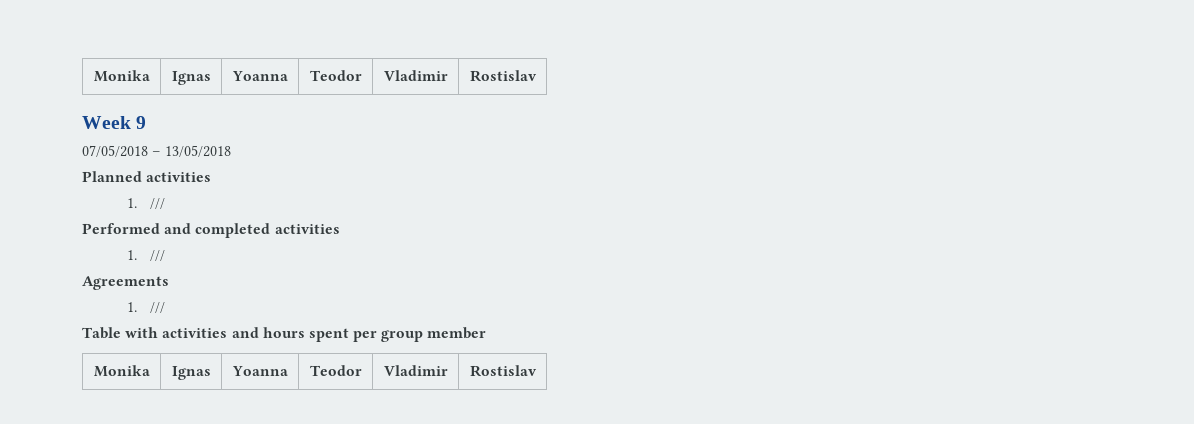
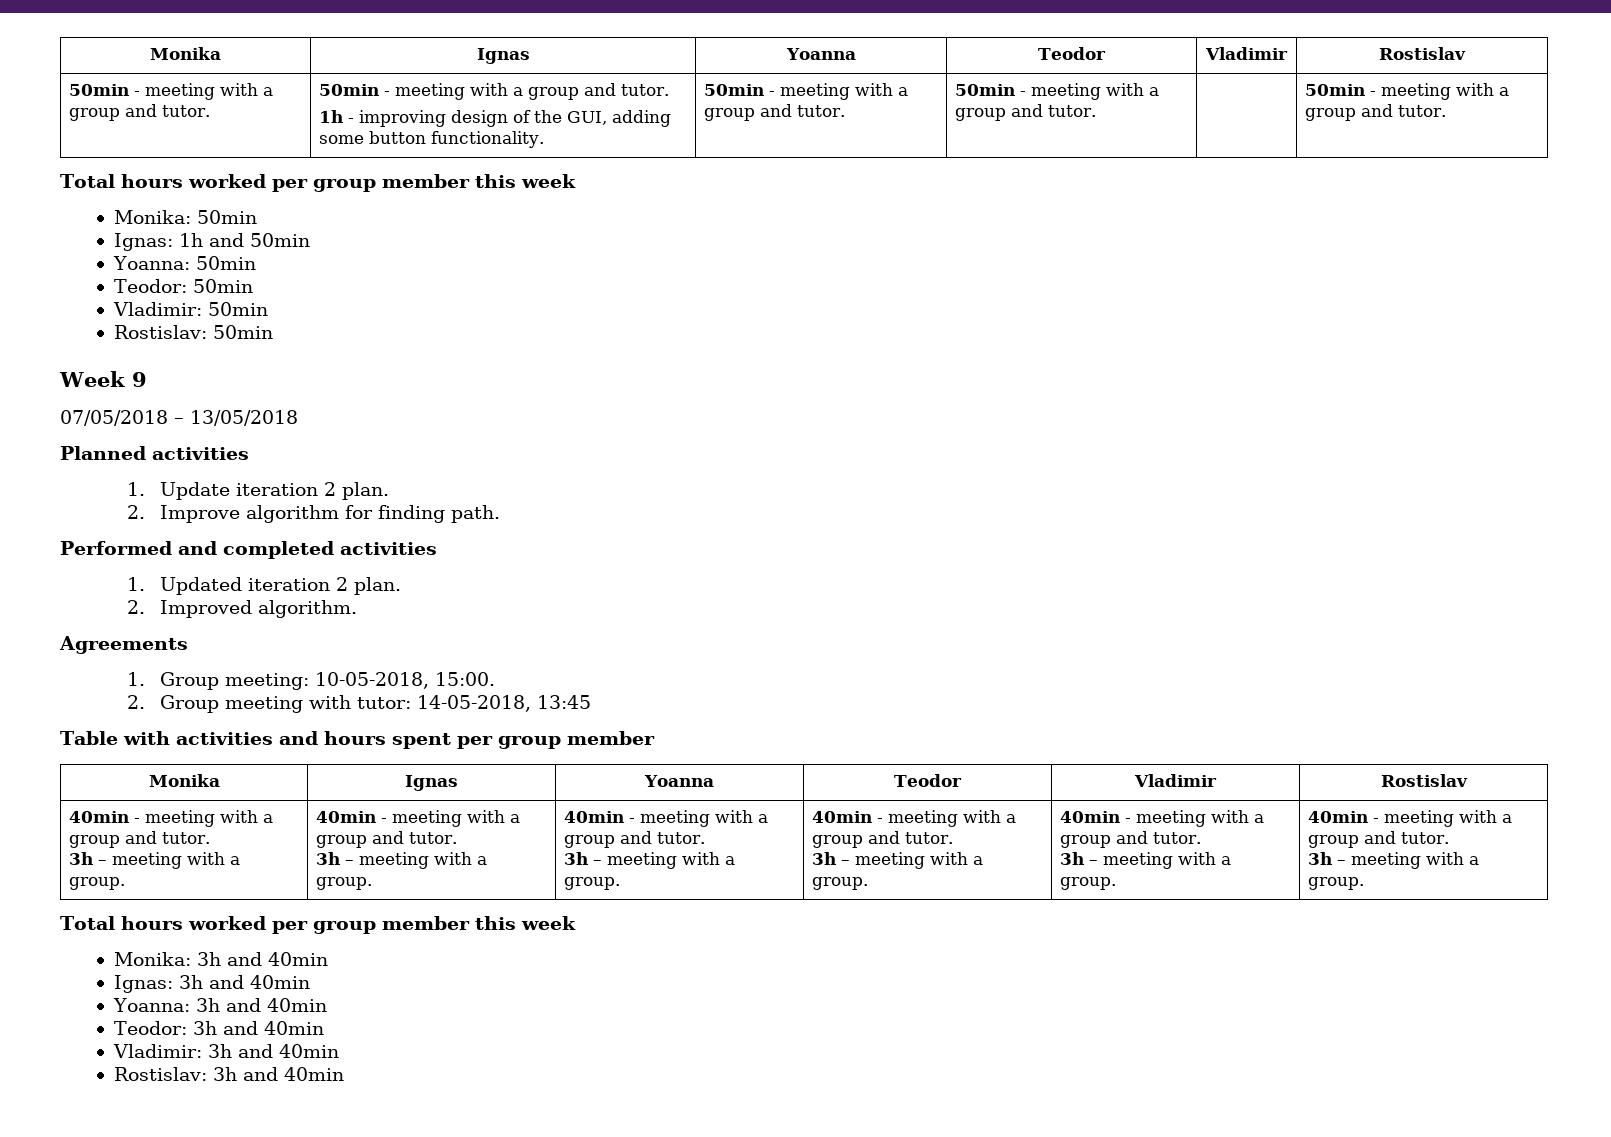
[93,70,150,82] [171,71,211,85] [231,71,288,81] [309,70,362,81] [383,70,448,81] [469,70,537,82] Monika | Ignas | Yoanna | Teodor | Vladimir | Rostislav -> [150,47,221,60] [476,48,530,64] [785,48,856,60] [1038,47,1107,60] [1205,47,1288,60] [1379,47,1466,60] [69,83,274,100] [69,104,211,121] [319,83,670,100] [319,110,672,127] [319,131,545,148] [704,83,909,100] [704,104,846,121] [955,83,1160,100] [955,104,1097,121] [1305,83,1510,100] [1305,104,1447,121] [60,174,576,192] [114,210,258,224] [114,233,311,251] [113,256,257,270] [114,279,254,293] [113,302,269,316] [114,325,274,339] Monika | Ignas | Yoanna | Teodor | Vladimir | Rostislav // 50min - meeting with a group and tutor. | 50min - meeting with a group and tutor. // 1h - improving design of the GUI, adding some button functionality. | 50min - meeting with a group and tutor. | 50min - meeting with a group and tutor. | | 50min - meeting with a group and tutor. // Total hours worked per group member this week // Monika: 50min // Ignas: 1h and 50min // Yoanna: 50min // Teodor: 50min // Vladimir: 50min // Rostislav: 50min
[149,198,165,209] /// -> [160,482,390,500] [126,505,501,523] Update iteration 2 plan. // 2. Improve algorithm for finding path.
[149,250,165,261] [82,276,169,290] [127,302,165,313] /// // Agreements // 1. /// -> [160,577,402,595] [126,600,358,618] [59,636,188,654] [126,672,496,690] [126,695,592,713] Updated iteration 2 plan. // 2. Improved algorithm. // Agreements // 1. Group meeting: 10-05-2018, 15:00. // 2. Group meeting with tutor: 14-05-2018, 13:45
(537, 371) none -> [69,810,274,827] [69,831,211,848] [69,852,241,869] [69,877,126,890] [316,810,521,827] [316,831,458,848] [316,852,488,869] [316,877,373,890] [564,810,769,827] [564,831,706,848] [564,852,736,869] [564,877,621,890] [812,810,1017,827] [812,831,954,848] [812,852,984,869] [812,877,869,890] [1060,810,1265,827] [1060,831,1202,848] [1060,852,1232,869] [1060,877,1117,890] [1308,810,1513,827] [1308,831,1450,848] [1308,852,1480,869] [1308,877,1365,890] [60,916,576,934] [114,952,329,966] [114,975,311,993] [113,998,328,1012] [114,1021,325,1035] [113,1044,340,1058] [114,1067,345,1081] // 40min - meeting with a group and tutor. // 3h – meeting with a group. | 40min - meeting with a group and tutor. // 3h – meeting with a group. | 40min - meeting with a group and tutor. // 3h – meeting with a group. | 40min - meeting with a group and tutor. // 3h – meeting with a group. | 40min - meeting with a group and tutor. // 3h – meeting with a group. | 40min - meeting with a group and tutor. // 3h – meeting with a group. // Total hours worked per group member this week // Monika: 3h and 40min // Ignas: 3h and 40min // Yoanna: 3h and 40min // Teodor: 3h and 40min // Vladimir: 3h and 40min // Rostislav: 3h and 40min

